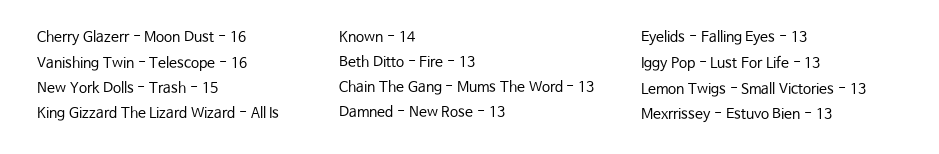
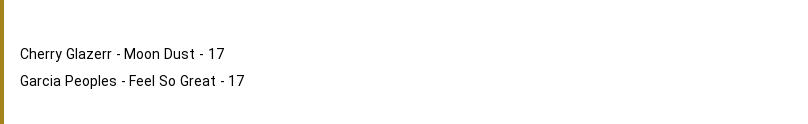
[229,31,246,42] [37,56,247,71] [37,81,218,94] [37,106,280,121] [339,31,415,42] [339,55,475,68] [339,80,595,95] [339,105,505,118] [641,30,807,46] [641,55,821,72] [641,82,866,97] [641,108,832,123] 16 // Vanishing Twin - Telescope - 16 // New York Dolls - Trash - 15 // King Gizzard The Lizard Wizard - All Is Known - 14 // Beth Ditto - Fire - 13 // Chain The Gang - Mums The Word - 13 // Damned - New Rose - 13 // Eyelids - Falling Eyes - 13 // Iggy Pop - Lust For Life - 13 // Lemon Twigs - Small Victories - 13 // Mexrrissey - Estuvo Bien - 13 -> [207,48,224,59] [20,75,245,89] 17 // Garcia Peoples - Feel So Great - 17

